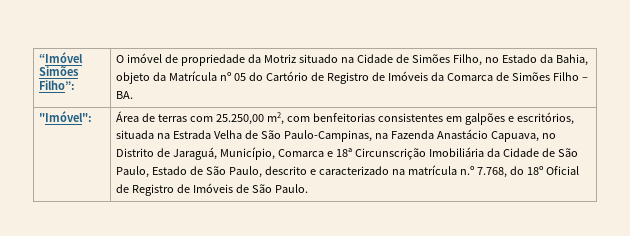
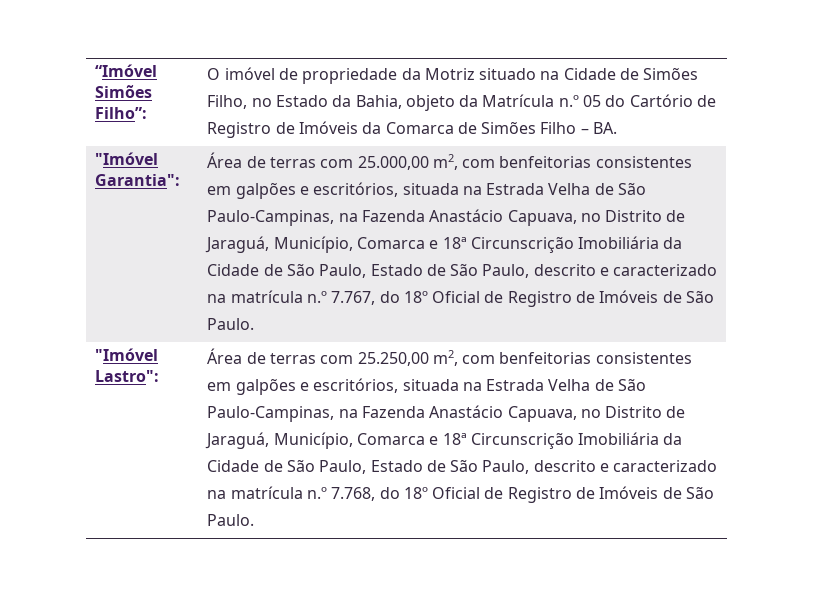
[220,72,233,81] nº -> [558,95,579,107] n.º
[39,111,93,122] "Imóvel": -> [95,152,159,165] [95,174,181,186] [207,152,692,170] [207,182,647,199] [207,209,686,226] [205,236,683,253] [207,263,718,278] [207,290,715,307] [207,318,255,330] [95,348,159,361] [95,370,160,382] "Imóvel Garantia": | Área de terras com 25.000,00 m2, com benfeitorias consistentes em galpões e escritórios, situada na Estrada Velha de São Paulo-Campinas, na Fazenda Anastácio Capuava, no Distrito de Jaraguá, Município, Comarca e 18ª Circunscrição Imobiliária da Cidade de São Paulo, Estado de São Paulo, descrito e caracterizado na matrícula n.º 7.767, do 18º Oficial de Registro de Imóveis de São Paulo. // "Imóvel Lastro":

